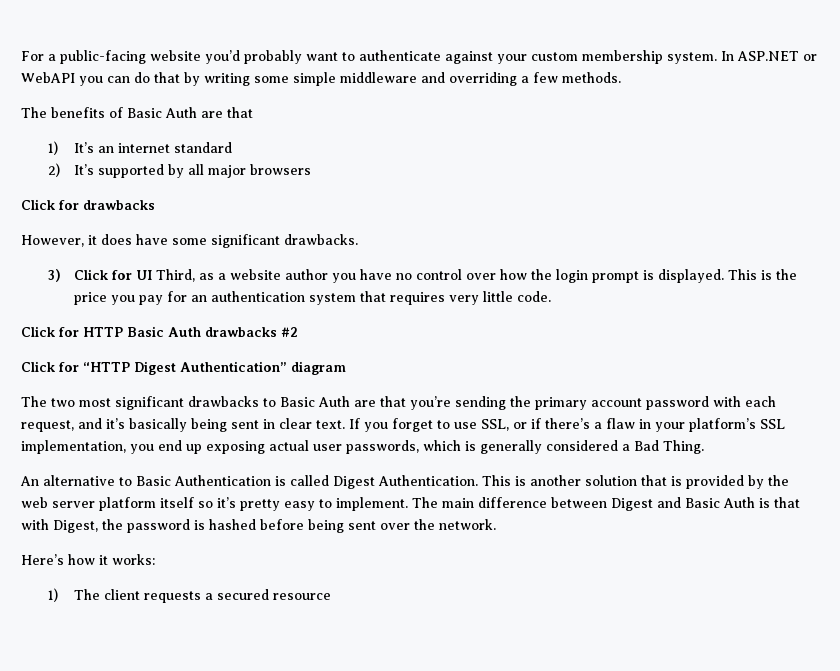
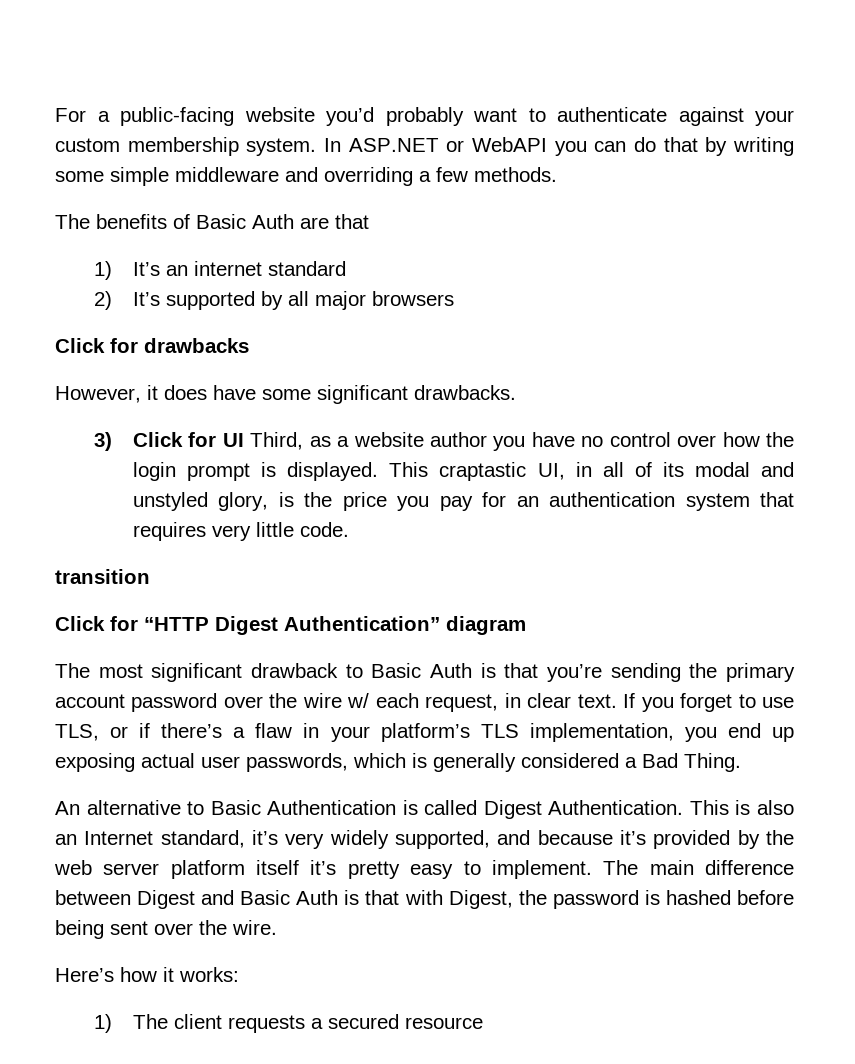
(757, 274) none -> [439,462,795,481] [132,492,269,511] craptastic UI, in all of its modal and unstyled glory,
[21,326,298,337] Click for HTTP Basic Auth drawbacks #2 -> [55,569,150,584] transition
[51,398,75,407] two -> (90, 670) none
[188,396,259,407] drawbacks -> [250,663,338,678] drawback
[354,400,376,407] are -> [480,663,496,678] is
[713,396,776,407] [21,418,259,432] with each request, and it’s basically being sent -> [223,693,499,712] over the wire w/ each request,
[481,419,509,431] SSL, -> [55,724,99,741] TLS,
[760,419,785,429] SSL -> [480,724,519,738] TLS
[530,475,682,486] another solution that is -> [756,800,794,815] [55,830,646,849] also an Internet standard, it’s very widely supported, and because it’s
[198,501,213,508] so -> (300, 867) none
[439,519,496,530] network. -> [232,920,277,935] wire.

